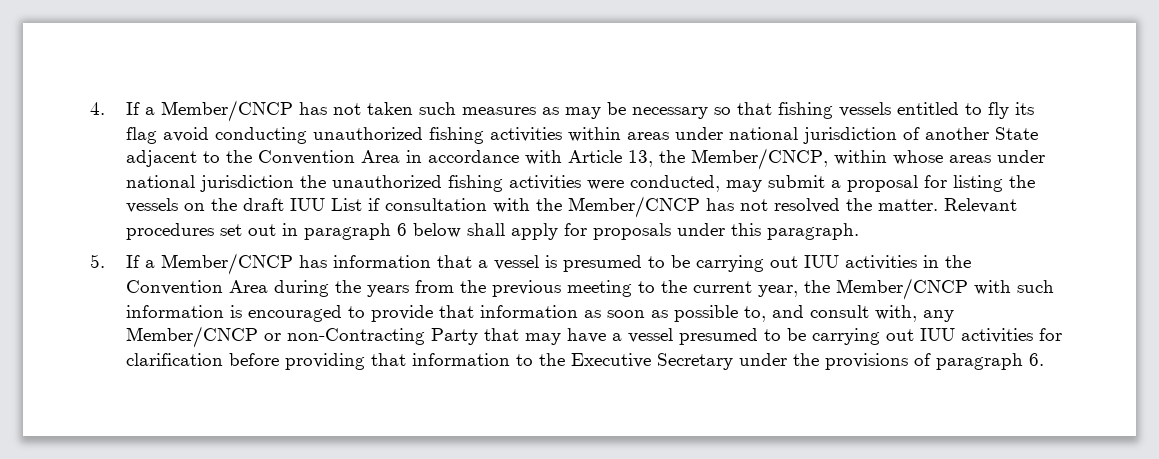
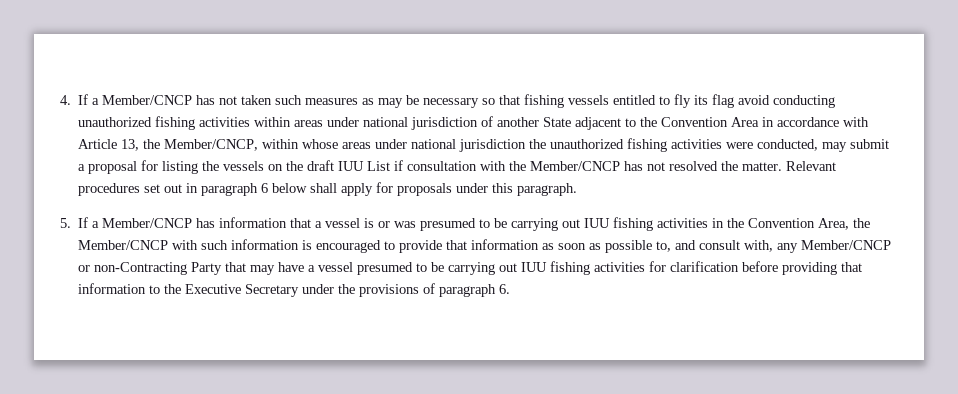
[563,255,840,272] presumed to be carrying out IUU -> [378,217,654,231] or was presumed to be carrying out IUU fishing
[229,280,799,297] Area during the years from the previous meeting to the current year, -> [818,218,850,230] Area,
(956, 334) none -> [550,261,591,275] fishing

